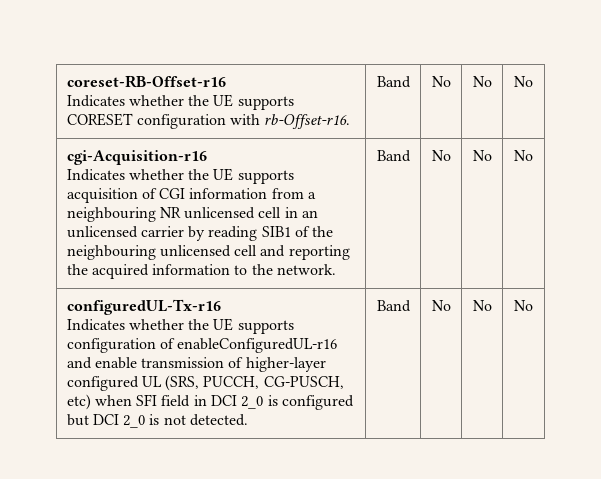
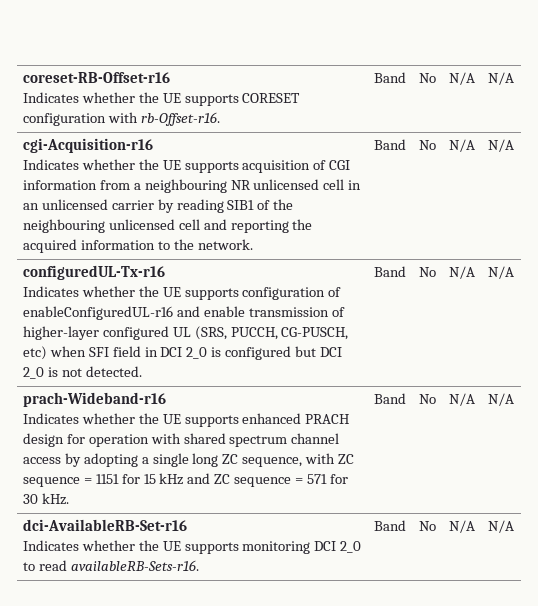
[472,76,492,87] [514,76,533,87] No | No -> [449,72,475,85] [488,72,514,85] N/A | N/A
[472,150,492,161] [514,150,533,161] No | No -> [449,139,475,152] [488,139,514,152] N/A | N/A
[472,300,492,311] [514,300,533,311] No | No -> [449,266,475,279] [488,266,514,279] [22,392,166,407] [22,413,350,427] [22,433,340,447] [22,453,355,467] [22,473,348,487] [22,493,69,505] [374,393,406,404] [419,394,436,404] [449,393,475,406] [488,393,514,406] [22,519,187,531] [22,540,362,554] [22,560,199,571] [374,520,406,531] [419,521,436,531] [449,520,475,533] [488,520,514,533] N/A | N/A // prach-Wideband-r16 // Indicates whether the UE supports enhanced PRACH design for operation with shared spectrum channel access by adopting a single long ZC sequence, with ZC sequence = 1151 for 15 kHz and ZC sequence = 571 for 30 kHz. | Band | No | N/A | N/A // dci-AvailableRB-Set-r16 // Indicates whether the UE supports monitoring DCI 2_0 to read availableRB-Sets-r16. | Band | No | N/A | N/A

